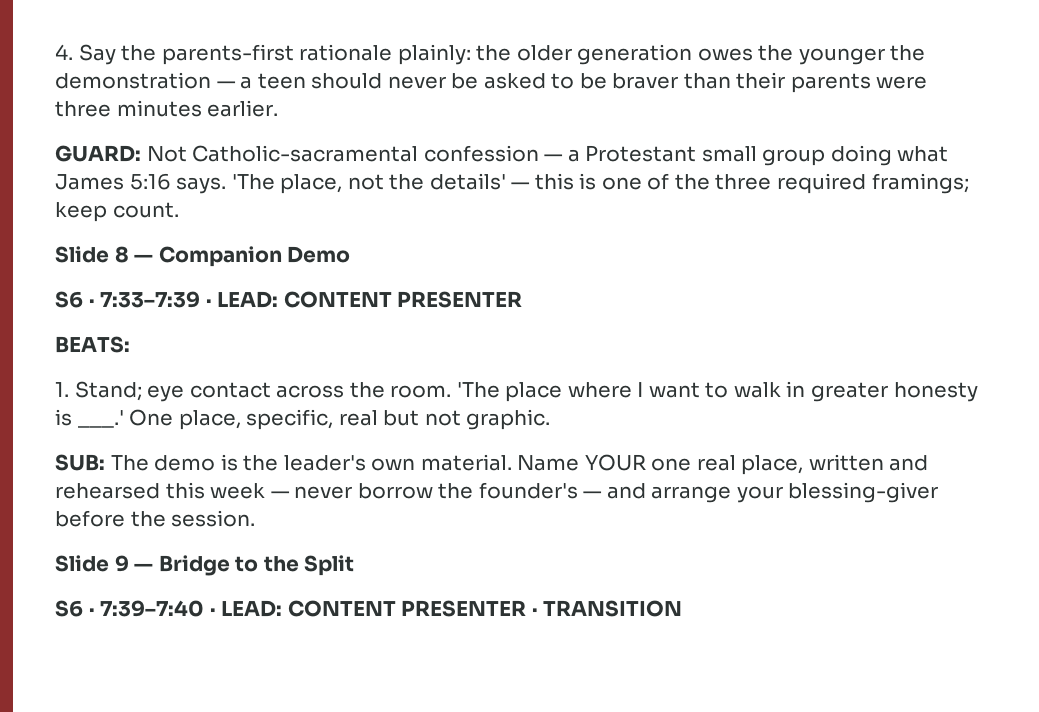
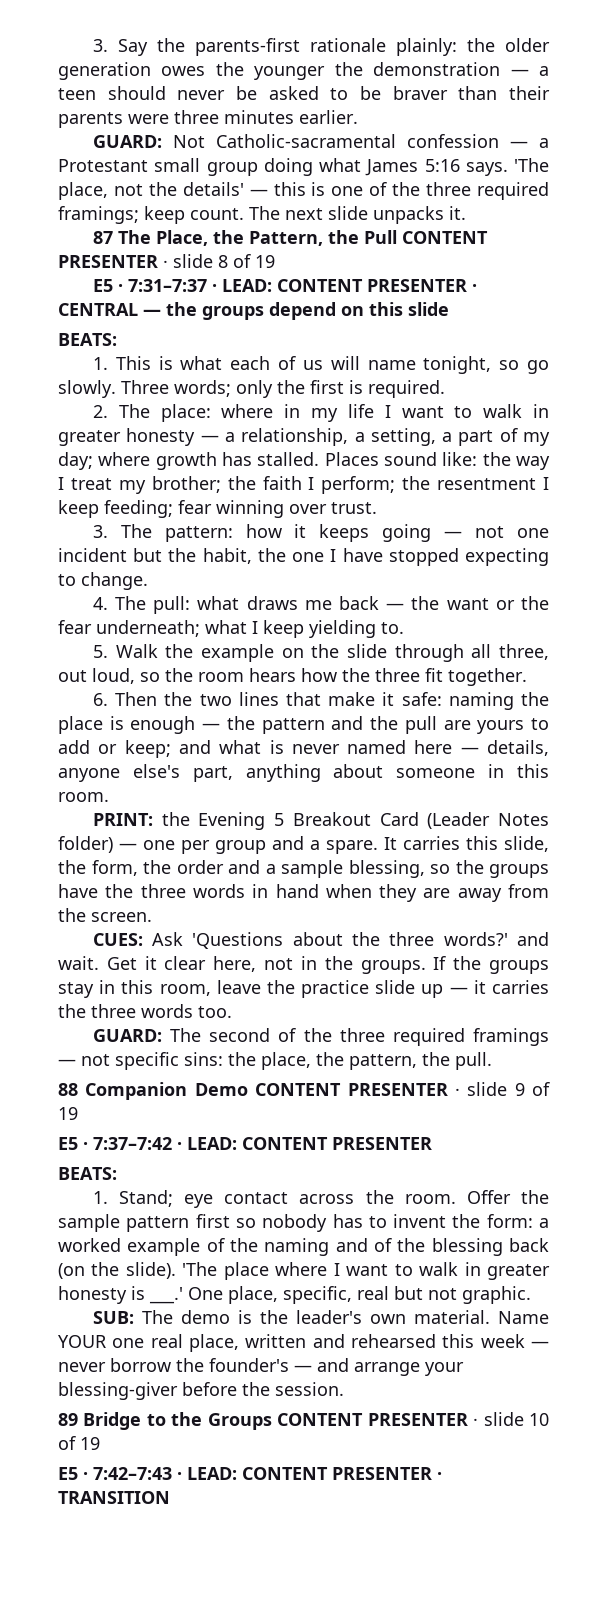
[55,44,73,60] 4. -> [92,39,108,52] 3.
[55,246,351,267] [55,291,201,308] // Slide 8 — Companion Demo // S6 · 7:33–7:39 -> [249,206,466,224] [92,230,488,246] [58,254,275,268] [92,279,477,292] [58,302,449,320] [58,333,117,346] [92,356,549,374] [58,380,445,398] [92,404,549,422] [58,428,551,446] [58,452,550,470] [58,476,549,494] [58,500,377,518] [92,524,550,542] [58,548,549,566] [58,572,148,590] [92,596,550,614] [58,620,404,638] [92,644,550,662] [58,668,527,686] [92,692,549,710] [58,716,550,734] [58,740,549,758] [58,764,549,782] [58,792,109,802] [92,812,549,830] [58,836,549,854] [58,860,549,878] [58,884,549,902] [58,908,152,922] [92,932,549,949] [58,956,549,974] [58,980,549,998] [58,1004,232,1018] [92,1028,549,1046] [58,1052,492,1070] [58,1082,550,1100] [58,1107,78,1120] [58,1137,172,1150] The next slide unpacks it. // 87 The Place, the Pattern, the Pull CONTENT PRESENTER · slide 8 of 19 // E5 · 7:31–7:37 · LEAD: CONTENT PRESENTER · CENTRAL — the groups depend on this slide // BEATS: // 1. This is what each of us will name tonight, so go slowly. Three words; only the first is required. // 2. The place: where in my life I want to walk in greater honesty — a relationship, a setting, a part of my day; where growth has stalled. Places sound like: the way I treat my brother; the faith I perform; the resentment I keep feeding; fear winning over trust. // 3. The pattern: how it keeps going — not one incident but the habit, the one I have stopped expecting to change. // 4. The pull: what draws me back — the want or the fear underneath; what I keep yielding to. // 5. Walk the example on the slide through all three, out loud, so the room hears how the three fit together. // 6. Then the two lines that make it safe: naming the place is enough — the pattern and the pull are yours to add or keep; and what is never named here — details, anyone else's part, anything about someone in this room. // PRINT: the Evening 5 Breakout Card (Leader Notes folder) — one per group and a spare. It carries this slide, the form, the order and a sample blessing, so the groups have the three words in hand when they are away from the screen. // CUES: Ask 'Questions about the three words?' and wait. Get it clear here, not in the groups. If the groups stay in this room, leave the practice slide up — it carries the three words too. // GUARD: The second of the three required framings — not specific sins: the place, the pattern, the pull. // 88 Companion Demo CONTENT PRESENTER · slide 9 of 19 // E5 · 7:37–7:42
(452, 391) none -> [466,1190,550,1204] [58,1214,550,1232] [58,1238,549,1256] [58,1262,176,1279] Offer the sample pattern first so nobody has to invent the form: a worked example of the naming and of the blessing back (on the slide).
[55,555,355,576] [55,600,205,617] Slide 9 — Bridge to the Split // S6 · 7:39–7:40 -> [58,1412,549,1430] [58,1436,100,1450] [58,1467,172,1480] 89 Bridge to the Groups CONTENT PRESENTER · slide 10 of 19 // E5 · 7:42–7:43

